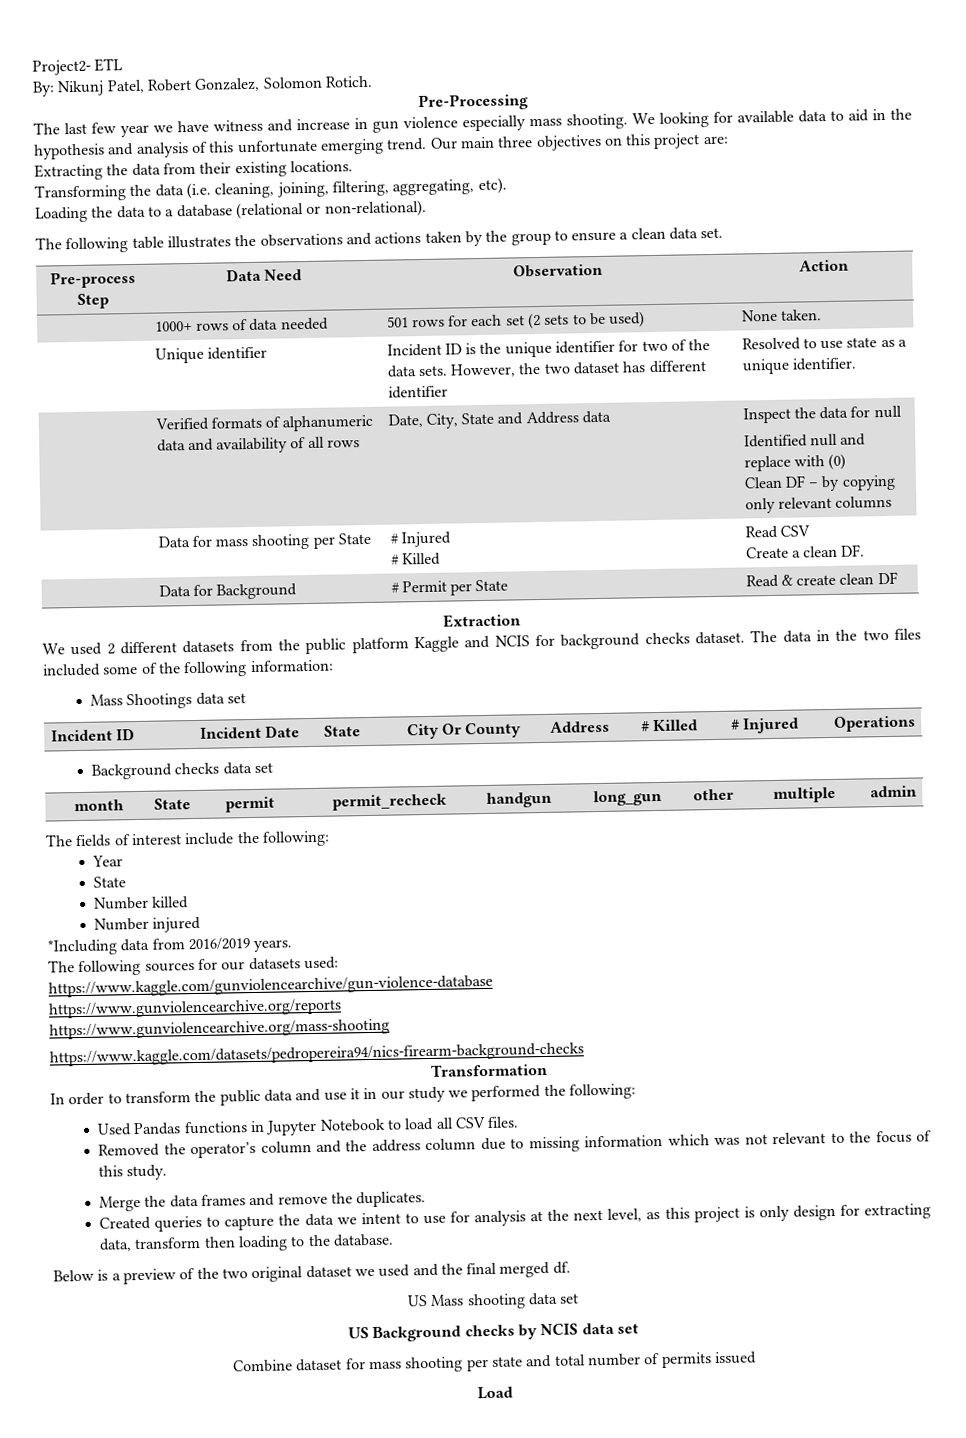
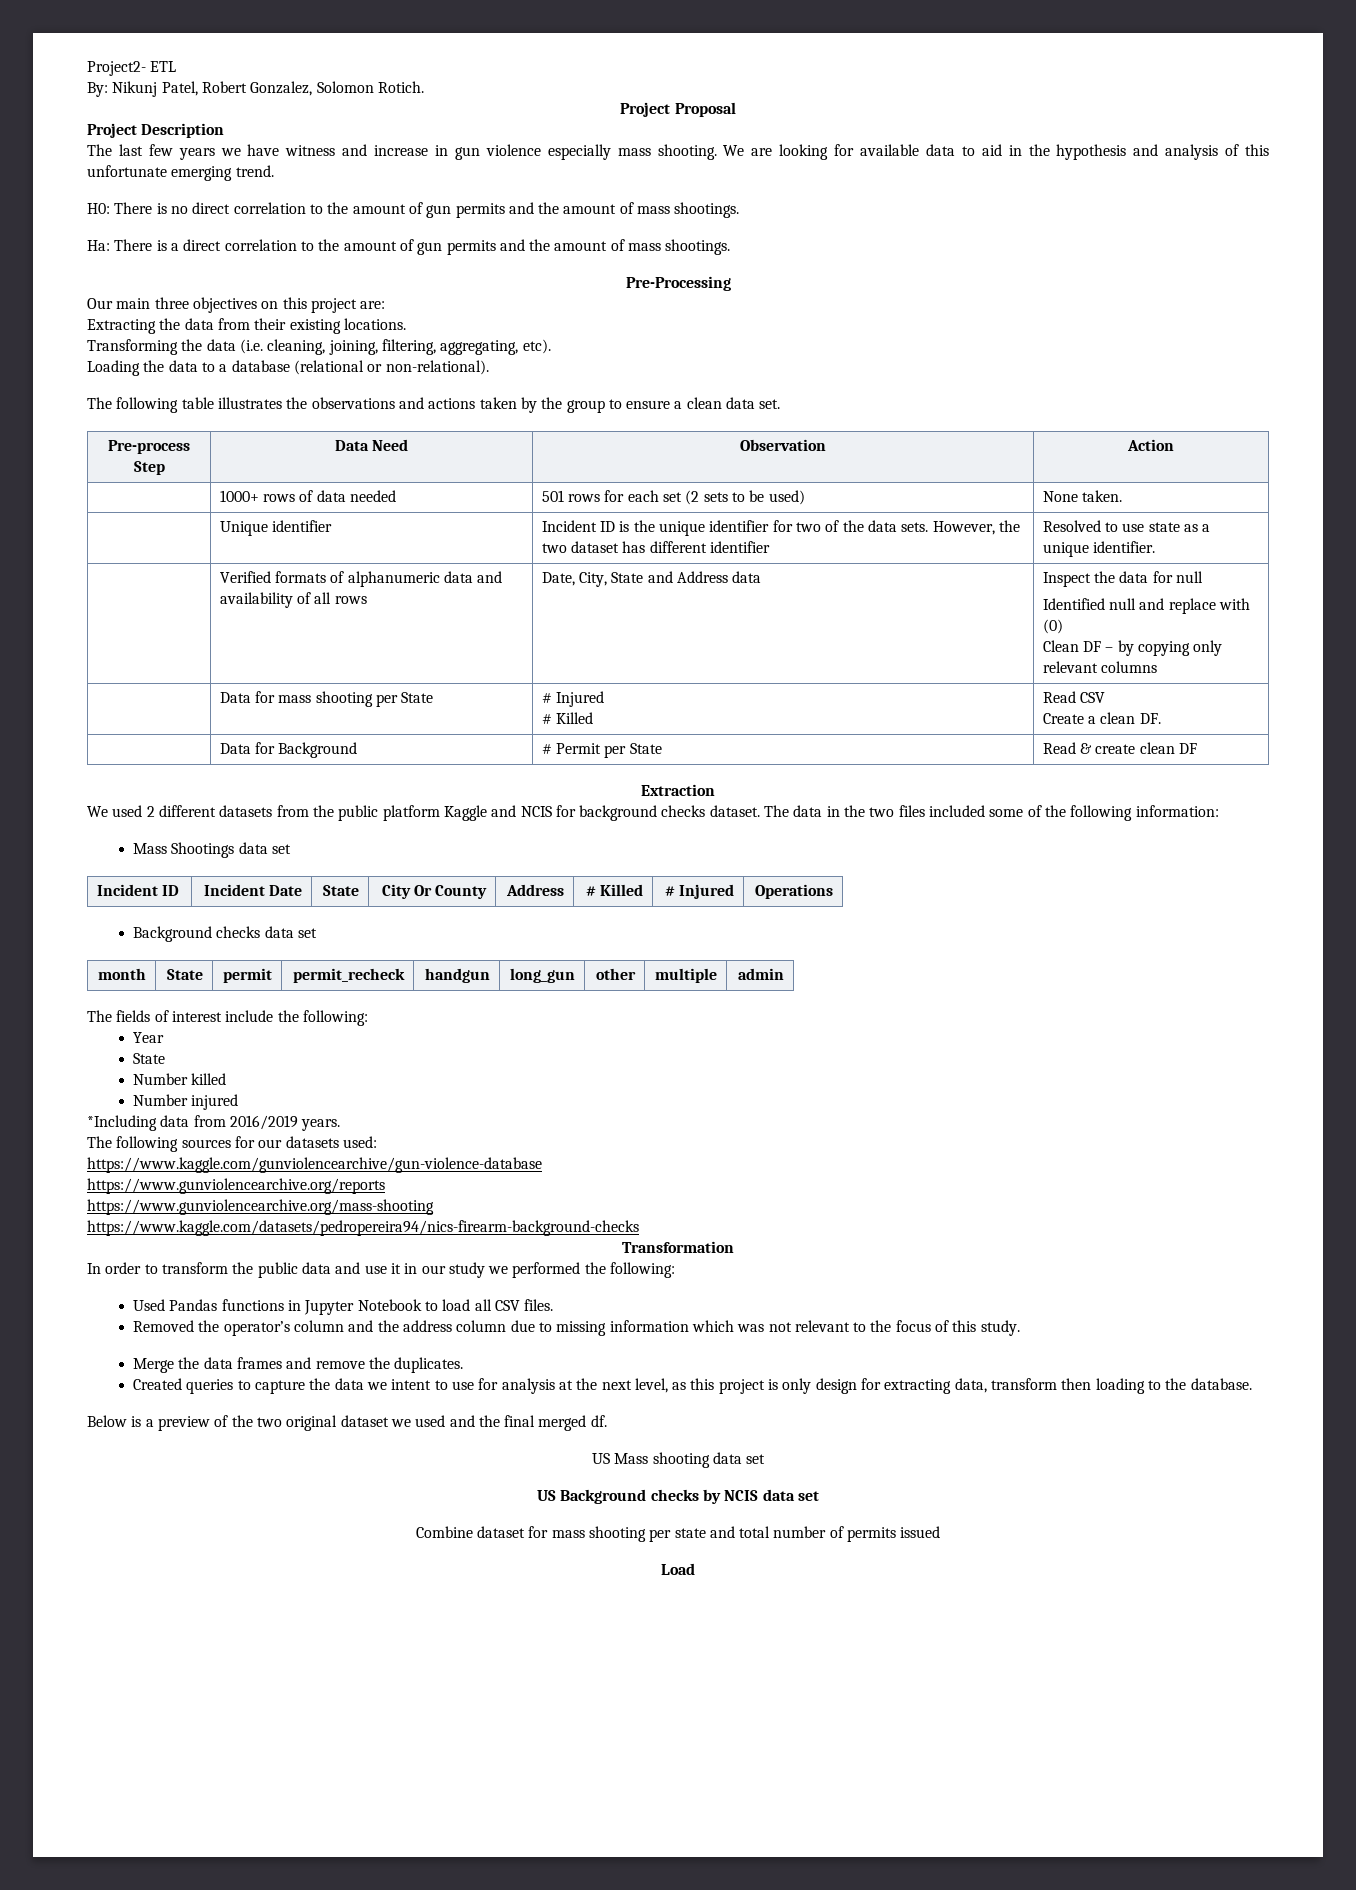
[417,93,529,112] Pre-Processing -> [620,102,736,117] [87,123,225,138] Project Proposal // Project Description
[120,124,149,138] year -> [178,148,215,160] years
(655, 118) none -> [751,148,773,156] are
(428, 144) none -> [87,202,740,218] [87,239,731,255] [625,276,731,291] // H0: There is no direct correlation to the amount of gun permits and the amount of mass shootings. // Ha: There is a direct correlation to the amount of gun permits and the amount of mass shootings. // Pre-Processing //

